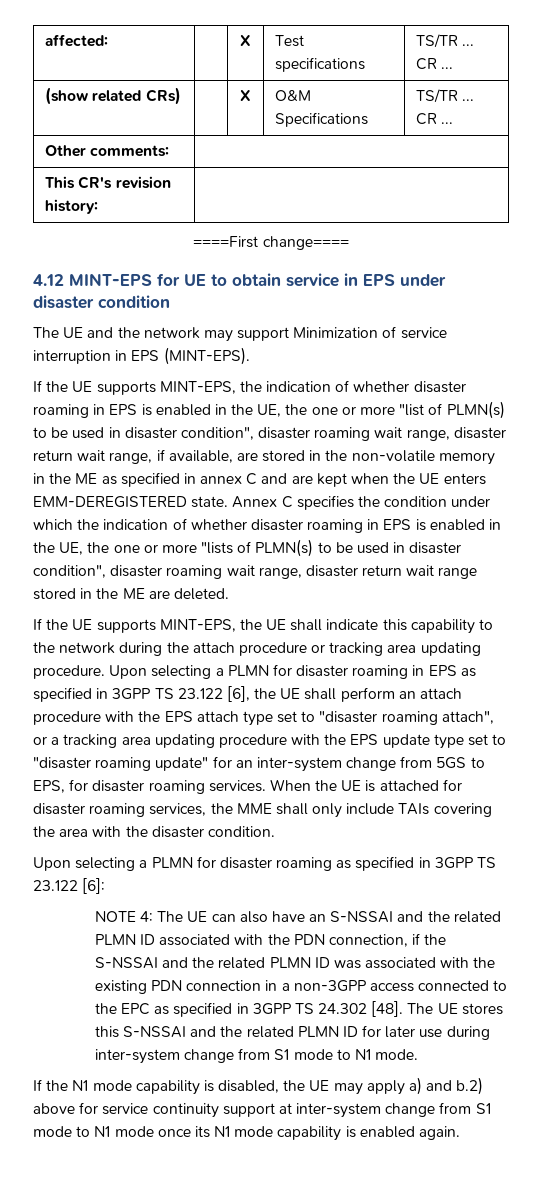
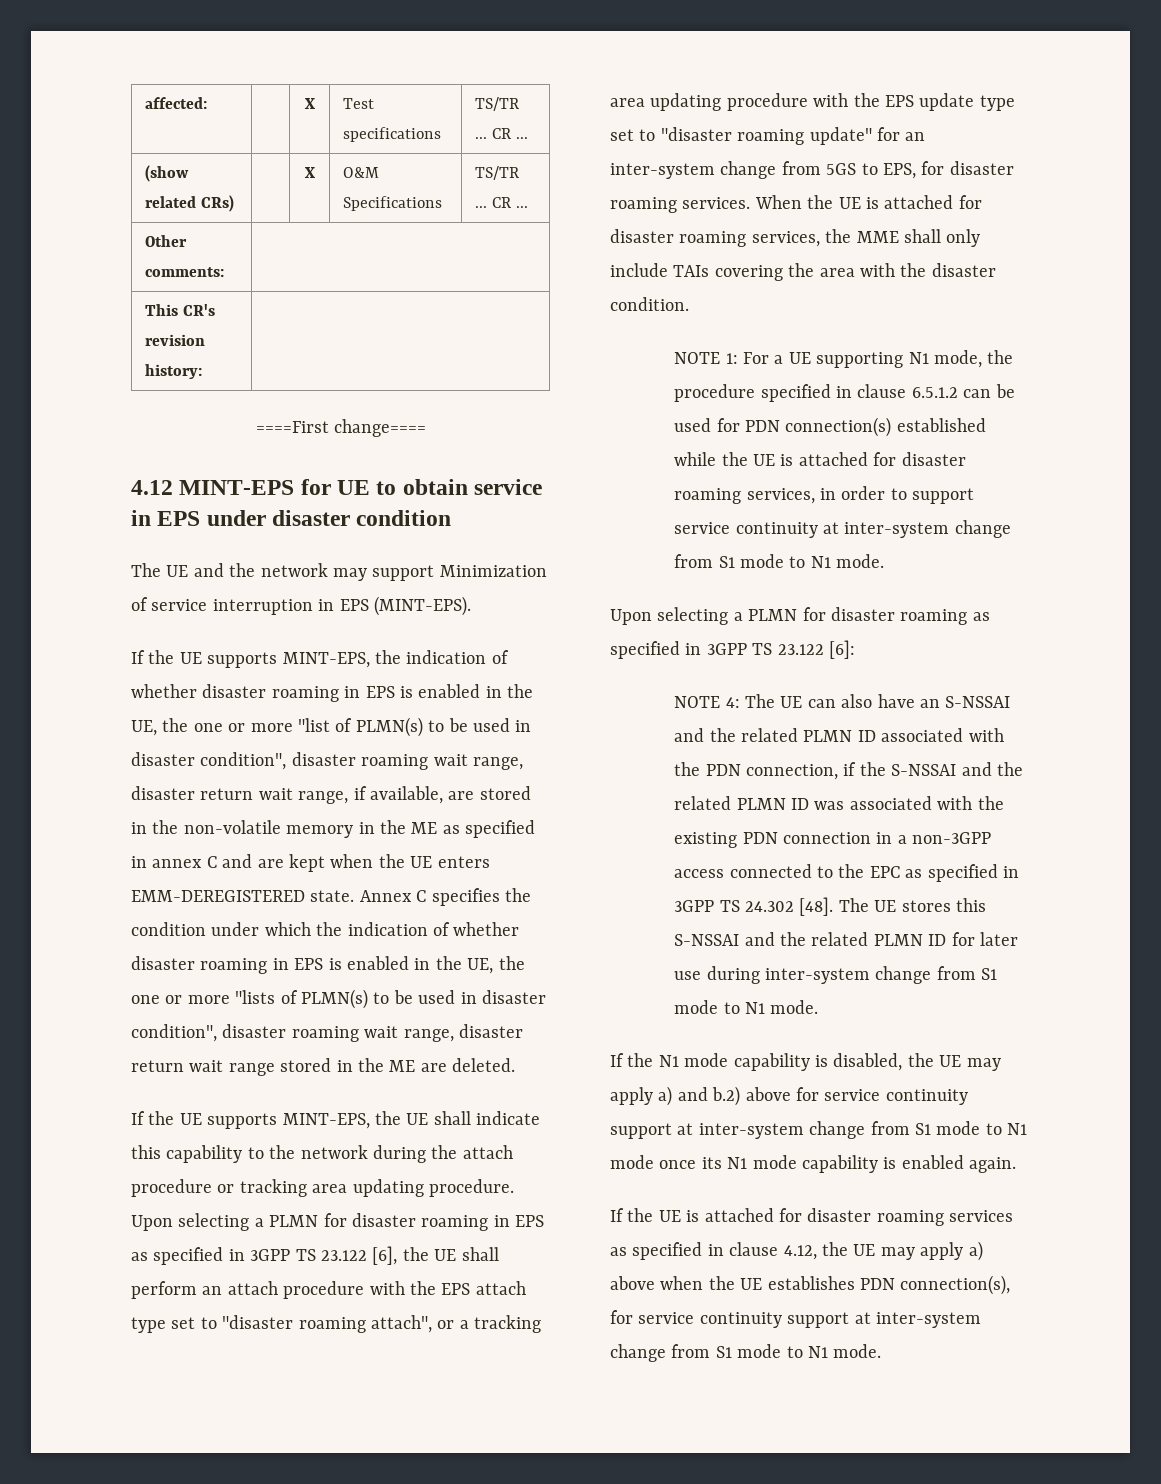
(275, 831) none -> [674,350,1014,368] [674,384,1015,402] [674,417,986,437] [674,452,966,466] [674,486,975,504] [674,520,1011,538] [674,554,885,568] // NOTE 1: For a UE supporting N1 mode, the procedure specified in clause 6.5.1.2 can be used for PDN connection(s) established while the UE is attached for disaster roaming services, in order to support service continuity at inter-system change from S1 mode to N1 mode.
(461, 1133) none -> [610,1208,1014,1226] [610,1241,983,1261] [610,1275,1011,1295] [610,1310,981,1328] [610,1344,882,1362] // If the UE is attached for disaster roaming services as specified in clause 4.12, the UE may apply a) above when the UE establishes PDN connection(s), for service continuity support at inter-system change from S1 mode to N1 mode.

